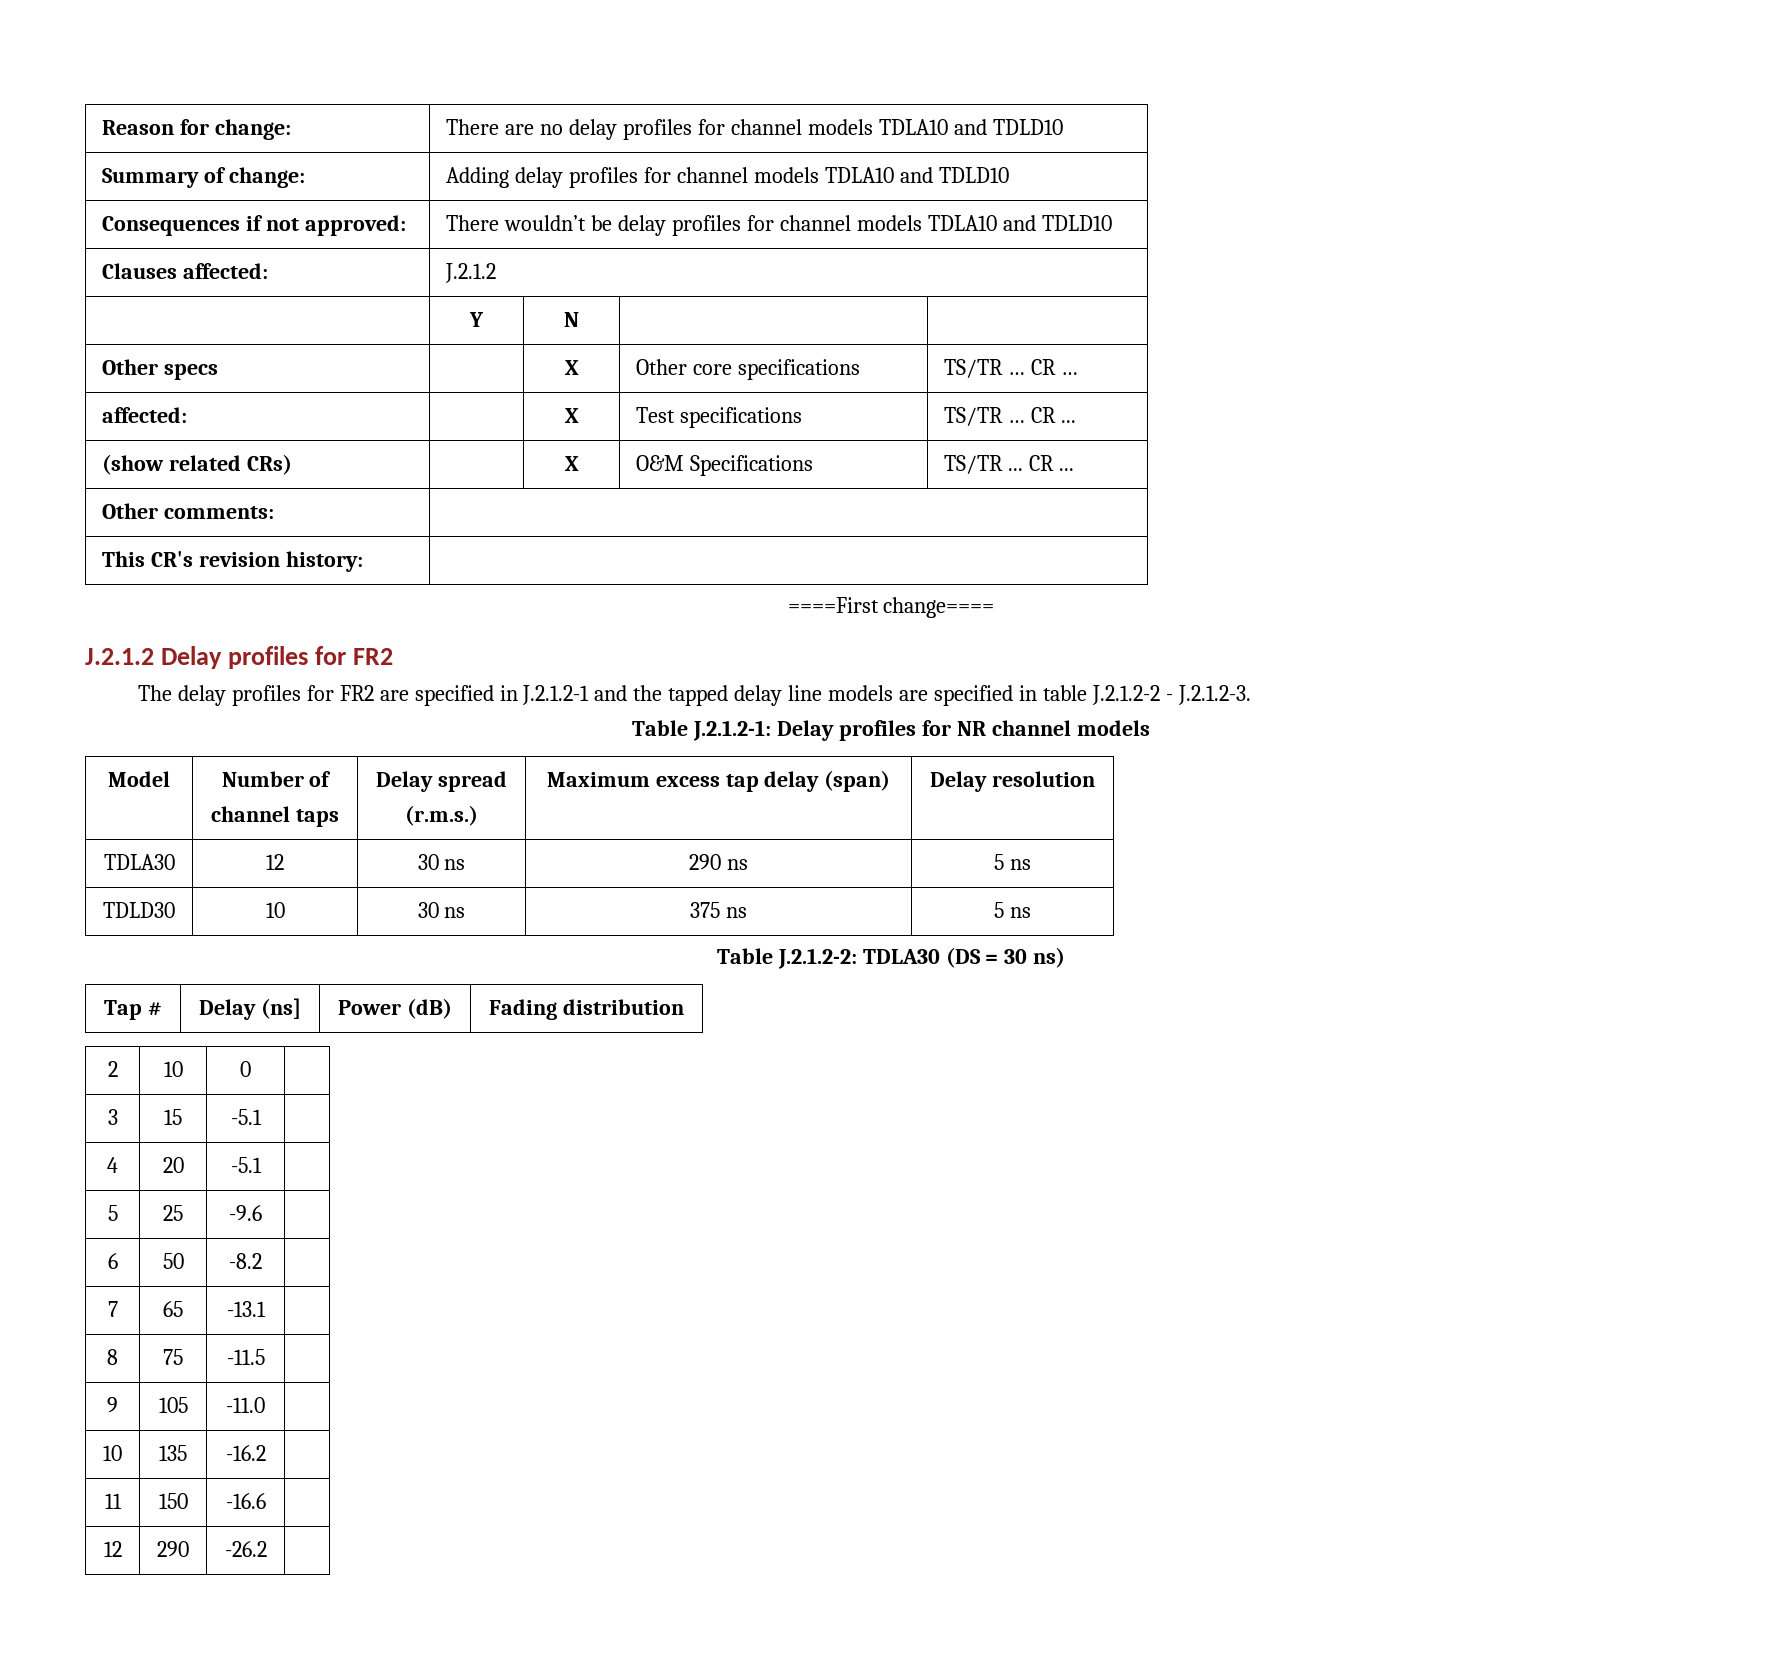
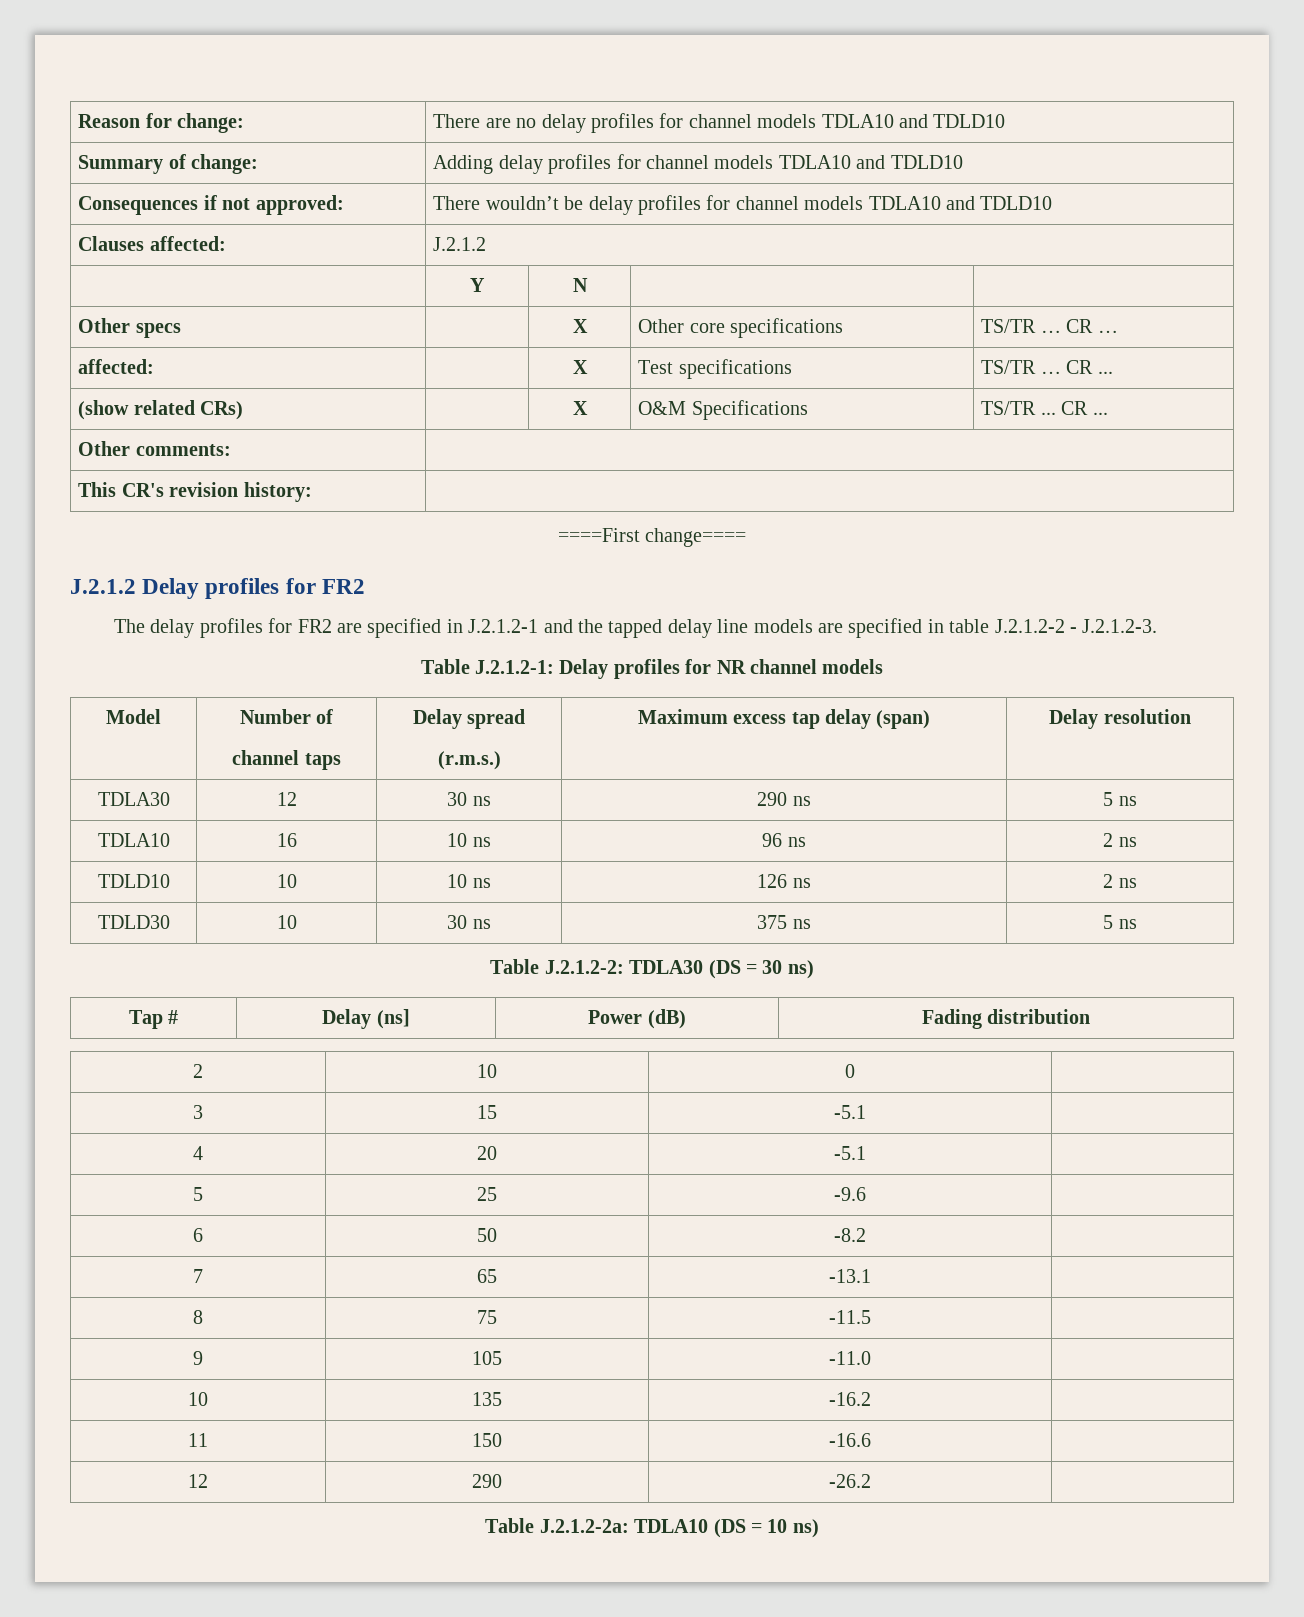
(1031, 864) none -> [97,833,170,847] [276,833,297,847] [447,833,491,847] [762,833,806,847] [1103,833,1137,847] [97,874,170,888] [276,874,297,888] [447,874,491,888] [757,874,811,888] [1103,874,1137,888] // TDLA10 | 16 | 10 ns | 96 ns | 2 ns // TDLD10 | 10 | 10 ns | 126 ns | 2 ns
(267, 1549) none -> [485,1518,819,1538] // Table J.2.1.2-2a: TDLA10 (DS = 10 ns)

